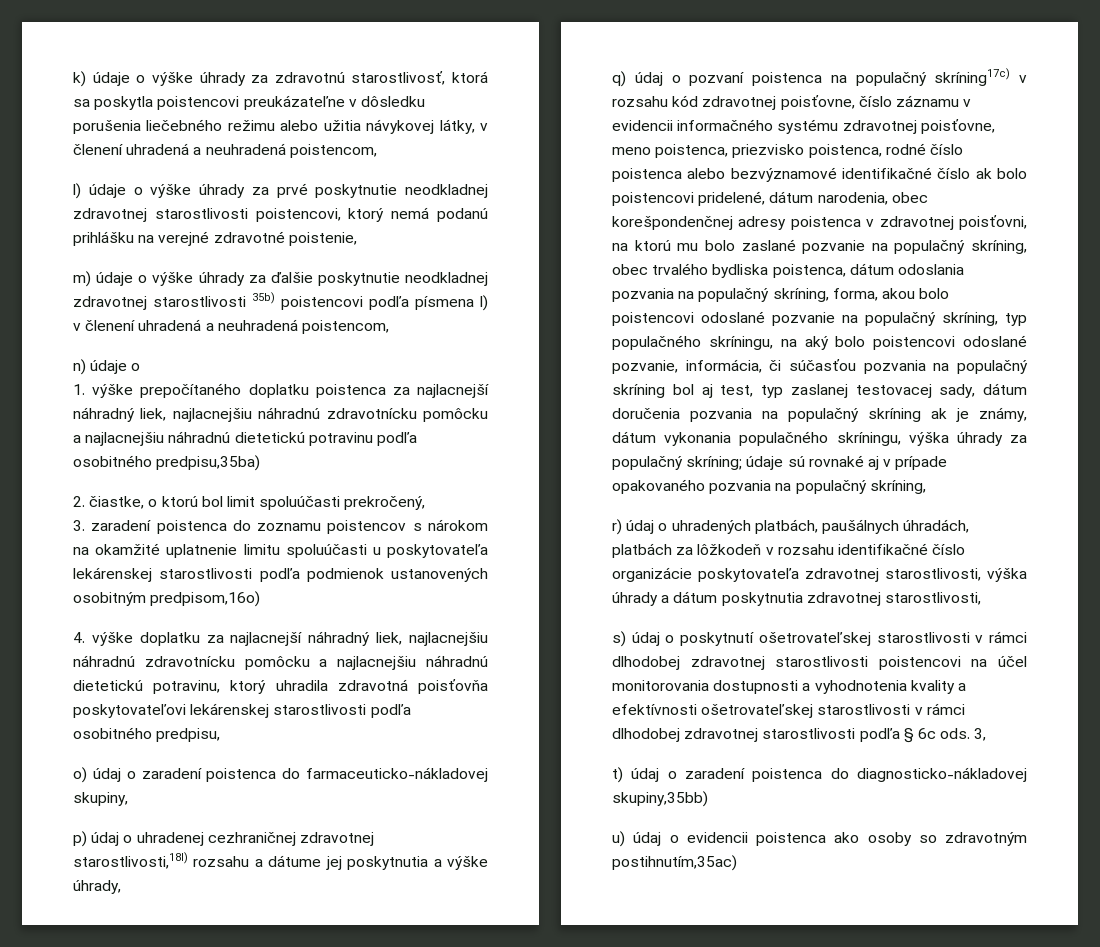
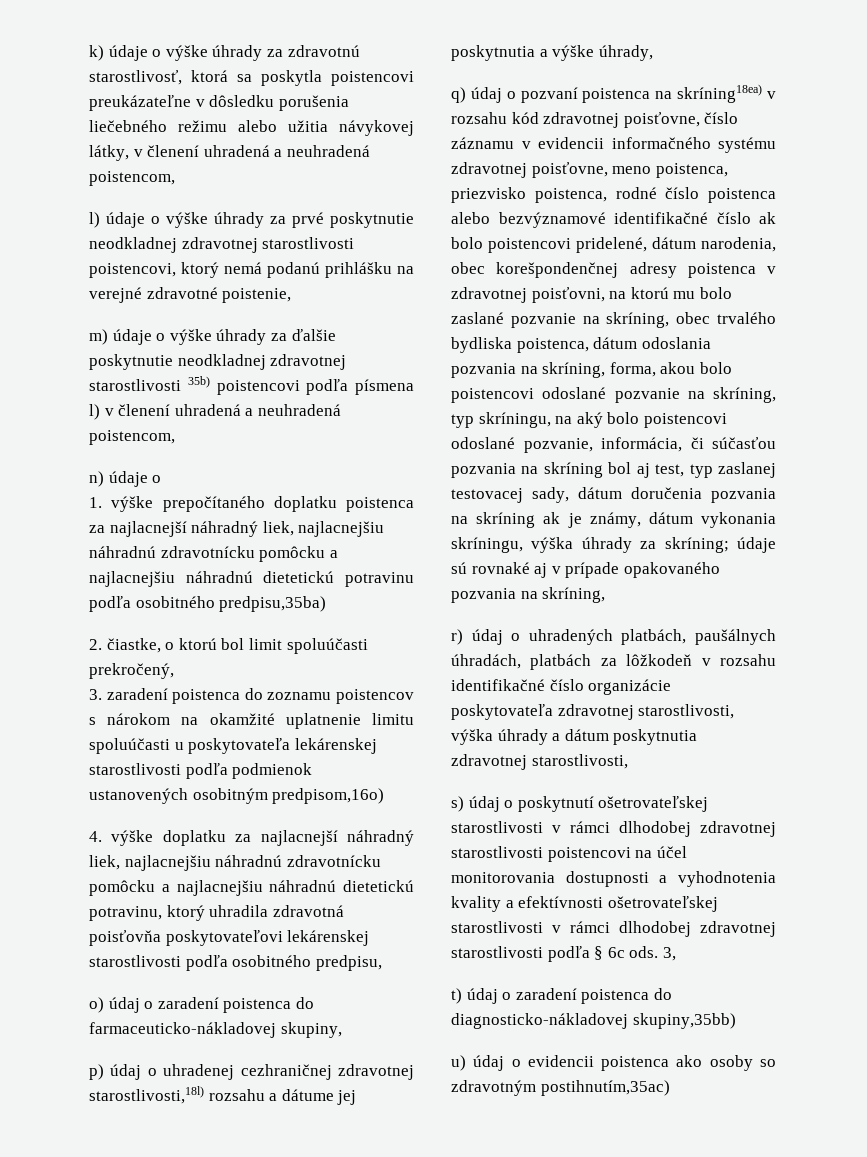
[855,68,1011,86] populačný skríning17c) -> [677,84,763,103] skríning18ea)
[894,240,966,254] populačný -> (600, 320) none
[698,288,770,302] populačný -> (538, 370) none
[865,312,936,326] populačný -> (705, 395) none
[612,335,701,350] populačného -> (474, 421) none
[957,360,1028,374] populačný -> (539, 470) none
[788,408,859,422] populačný -> (468, 520) none
[739,431,829,446] populačného -> (776, 520) none
[612,456,683,470] populačný -> (657, 545) none
[795,480,867,494] populačný -> (538, 595) none

